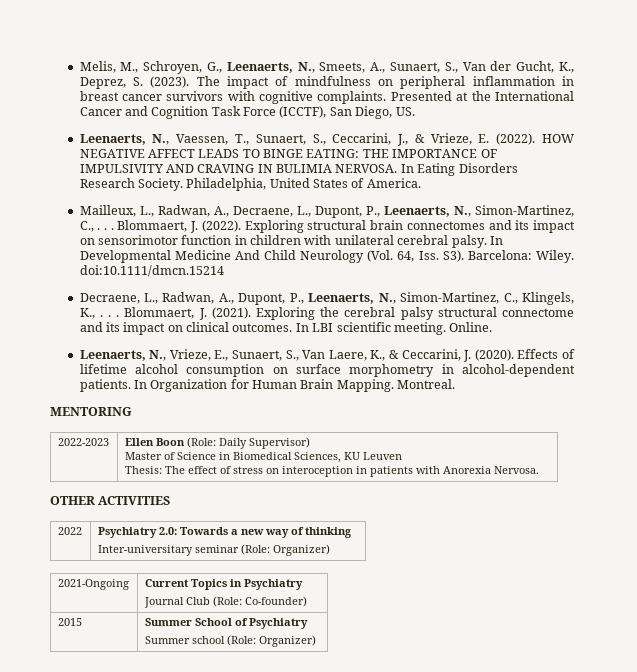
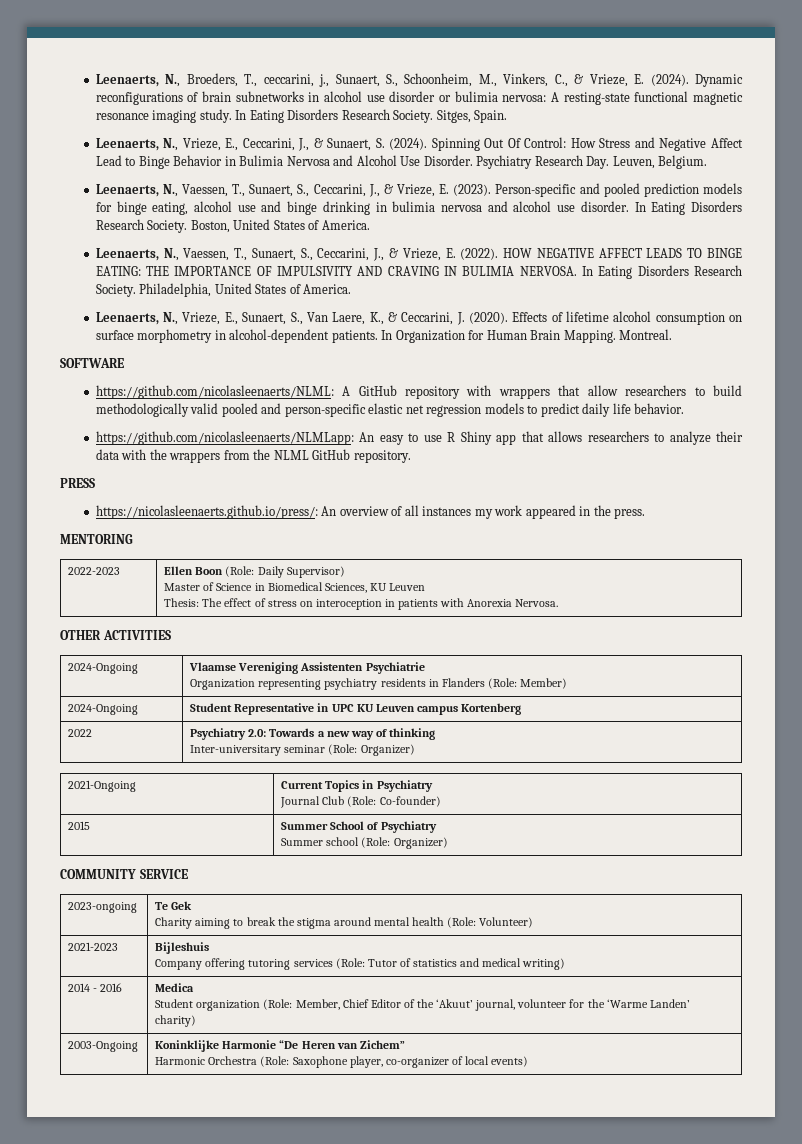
[79,61,575,74] [79,76,574,89] [79,91,574,104] [79,106,415,119] Melis, M., Schroyen, G., Leenaerts, N., Smeets, A., Sunaert, S., Van der Gucht, K., Deprez, S. (2023). The impact of mindfulness on peripheral inflammation in breast cancer survivors with cognitive complaints. Presented at the International Cancer and Cognition Task Force (ICCTF), San Diego, US. -> [95,73,744,87] [95,91,744,105] [95,109,508,123] [95,137,743,151] [95,155,708,169] [95,183,743,197] [95,201,742,215] [95,219,370,233] Leenaerts, N., Broeders, T., ceccarini, j., Sunaert, S., Schoonheim, M., Vinkers, C., & Vrieze, E. (2024). Dynamic reconfigurations of brain subnetworks in alcohol use disorder or bulimia nervosa: A resting-state functional magnetic resonance imaging study. In Eating Disorders Research Society. Sitges, Spain. // Leenaerts, N., Vrieze, E., Ceccarini, J., & Sunaert, S. (2024). Spinning Out Of Control: How Stress and Negative Affect Lead to Binge Behavior in Bulimia Nervosa and Alcohol Use Disorder. Psychiatry Research Day. Leuven, Belgium. // Leenaerts, N., Vaessen, T., Sunaert, S., Ceccarini, J., & Vrieze, E. (2023). Person-specific and pooled prediction models for binge eating, alcohol use and binge drinking in bulimia nervosa and alcohol use disorder. In Eating Disorders Research Society. Boston, United States of America.
[79,205,574,218] [79,220,575,233] [79,235,503,248] [79,250,574,263] [79,265,224,277] [79,292,574,305] [79,307,574,320] [79,322,493,335] // Mailleux, L., Radwan, A., Decraene, L., Dupont, P., Leenaerts, N., Simon-Martinez, C., . . . Blommaert, J. (2022). Exploring structural brain connectomes and its impact on sensorimotor function in children with unilateral cerebral palsy. In Developmental Medicine And Child Neurology (Vol. 64, Iss. S3). Barcelona: Wiley. doi:10.1111/dmcn.15214 // Decraene, L., Radwan, A., Dupont, P., Leenaerts, N., Simon-Martinez, C., Klingels, K., . . . Blommaert, J. (2021). Exploring the cerebral palsy structural connectome and its impact on clinical outcomes. In LBI scientific meeting. Online. -> (352, 289) none
(456, 384) none -> [60,358,124,368] [95,385,742,399] [95,403,685,417] [95,431,743,445] [95,449,411,463] [60,478,95,488] [95,505,646,519] // SOFTWARE // https://github.com/nicolasleenaerts/NLML: A GitHub repository with wrappers that allow researchers to build methodologically valid pooled and person-specific elastic net regression models to predict daily life behavior. // https://github.com/nicolasleenaerts/NLMLapp: An easy to use R Shiny app that allows researchers to analyze their data with the wrappers from the NLML GitHub repository. // PRESS // https://nicolasleenaerts.github.io/press/: An overview of all instances my work appeared in the press.
(171, 500) none -> [68,663,139,674] [189,662,425,674] [190,678,567,690] [68,704,139,715] [190,703,521,715] // 2024-Ongoing | Vlaamse Vereniging Assistenten Psychiatrie // Organization representing psychiatry residents in Flanders (Role: Member) // 2024-Ongoing | Student Representative in UPC KU Leuven campus Kortenberg
(316, 641) none -> [60,869,188,879] [68,902,138,913] [155,901,193,910] [155,917,534,929] [68,942,119,951] [155,942,210,954] [155,958,566,970] [68,983,123,992] [155,983,195,992] [155,999,690,1011] [155,1015,197,1027] [68,1041,139,1052] [155,1040,405,1052] [155,1056,529,1068] // COMMUNITY SERVICE // 2023-ongoing | Te Gek // Charity aiming to break the stigma around mental health (Role: Volunteer) // 2021-2023 | Bijleshuis // Company offering tutoring services (Role: Tutor of statistics and medical writing) // 2014 - 2016 | Medica // Student organization (Role: Member, Chief Editor of the ‘Akuut’ journal, volunteer for the ‘Warme Landen’ charity) // 2003-Ongoing | Koninklijke Harmonie “De Heren van Zichem” // Harmonic Orchestra (Role: Saxophone player, co-organizer of local events)

